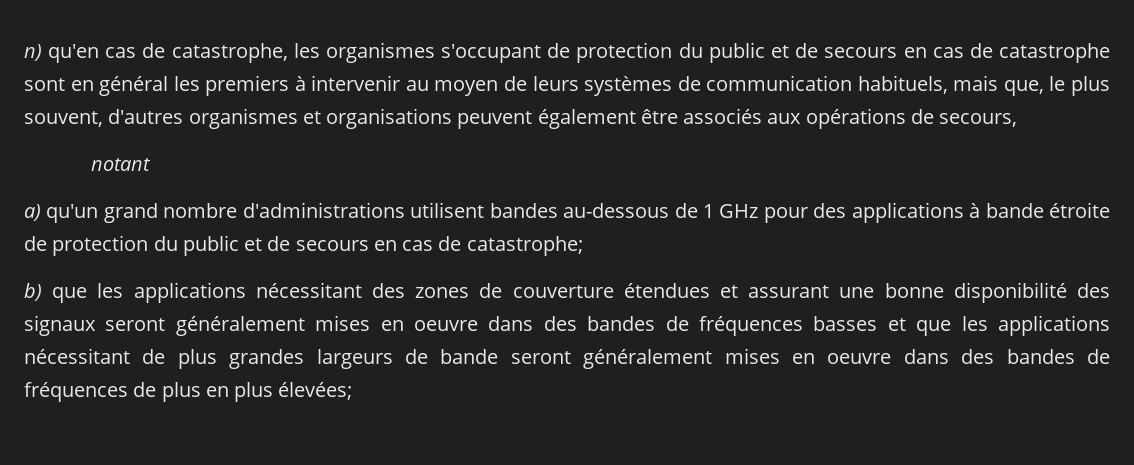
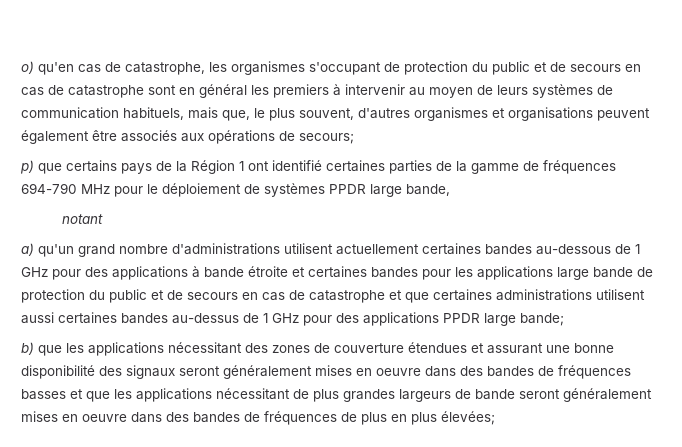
[24,44,42,61] n) -> [21,61,34,74] o)
[939,113,1018,127] secours, -> [299,133,354,144] [20,160,616,174] [21,183,450,197] secours; // p) que certains pays de la Région 1 ont identifié certaines parties de la gamme de fréquences 694-790 MHz pour le déploiement de systèmes PPDR large bande,
(485, 210) none -> [336,243,481,255] actuellement certaines
(1110, 210) none -> [292,266,633,280] et certaines bandes pour les applications large bande
[466,236,583,256] catastrophe; -> [309,289,645,303] [21,312,564,326] catastrophe et que certaines administrations utilisent aussi certaines bandes au-dessus de 1 GHz pour des applications PPDR large bande;

